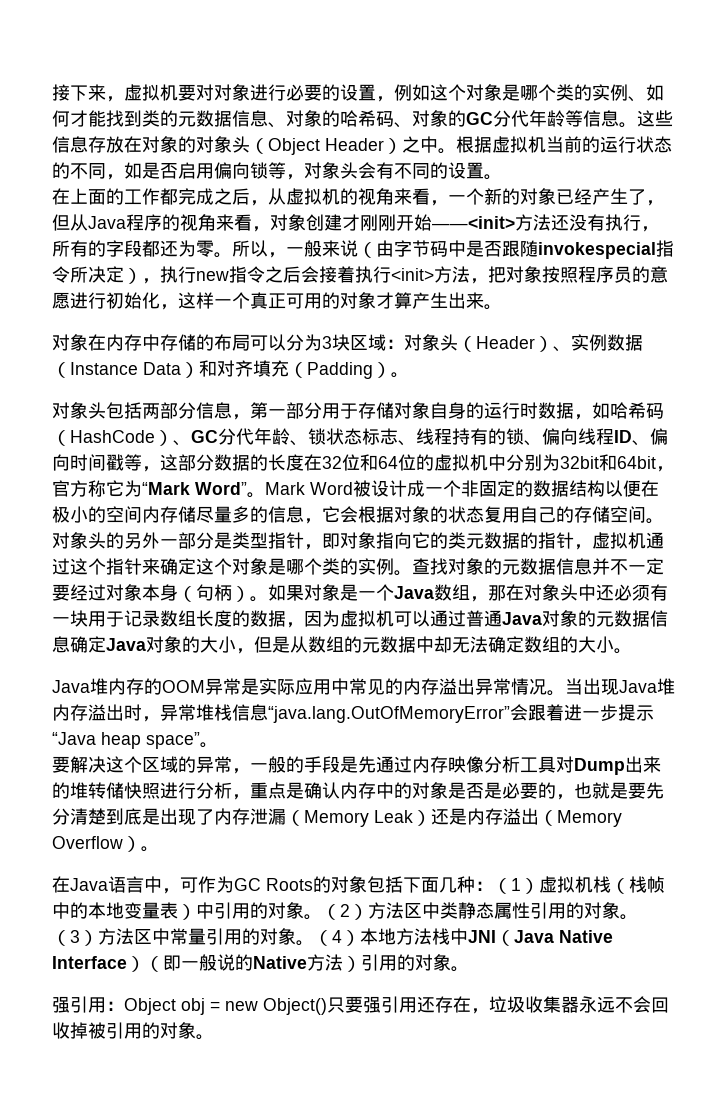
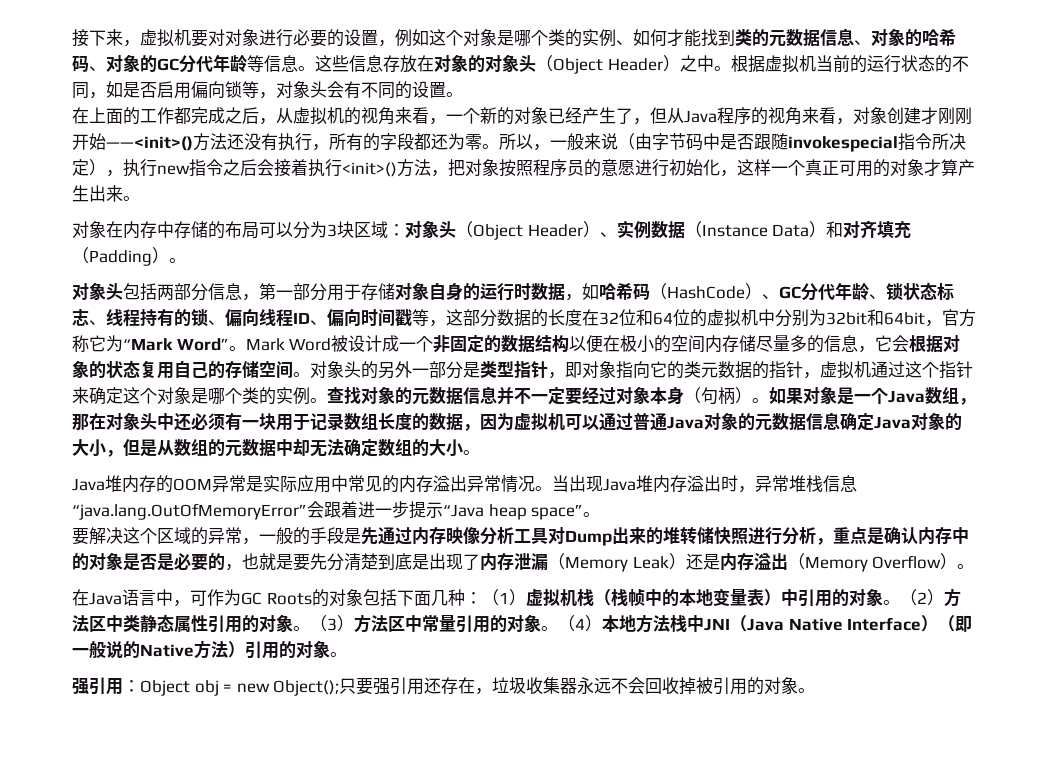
[432,216,515,229] ——<init> -> [106,136,193,151] ——<init>()
[391,268,434,281] <init> -> [342,162,397,177] <init>()
(476, 344) none -> [473,224,523,240] Object
[263,998,327,1015] Object() -> [273,680,340,696] Object();

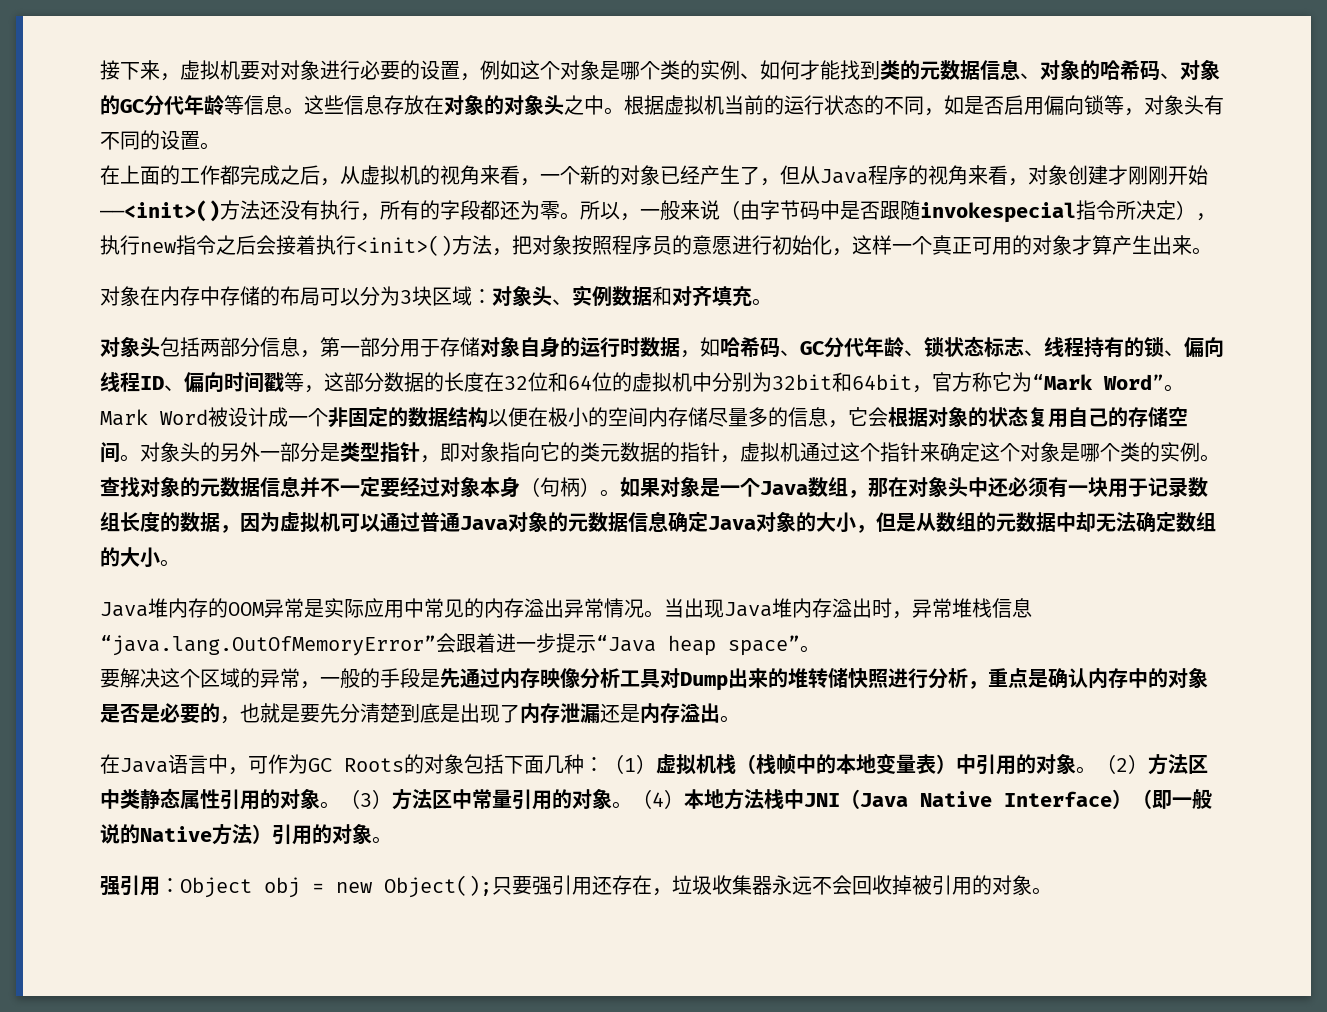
[536,55,680,74] （Object Header） -> (564, 105) none
[327,81,344,98] 会 -> (1204, 105) none
[456,220,827,240] （Object Header）、实例数据（Instance Data） -> [552,285,652,306] 、实例数据
[72,247,169,266] （Padding） -> (752, 296) none
[650,283,762,300] （HashCode） -> (780, 347) none
[548,552,958,572] （Memory Leak）还是内存溢出（Memory Overflow） -> [600,703,720,724] 还是内存溢出

